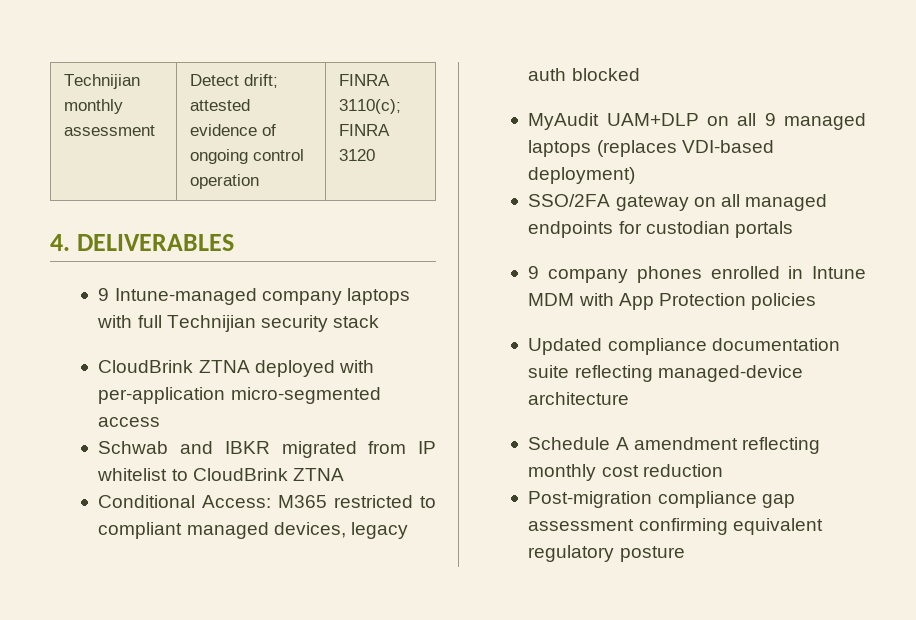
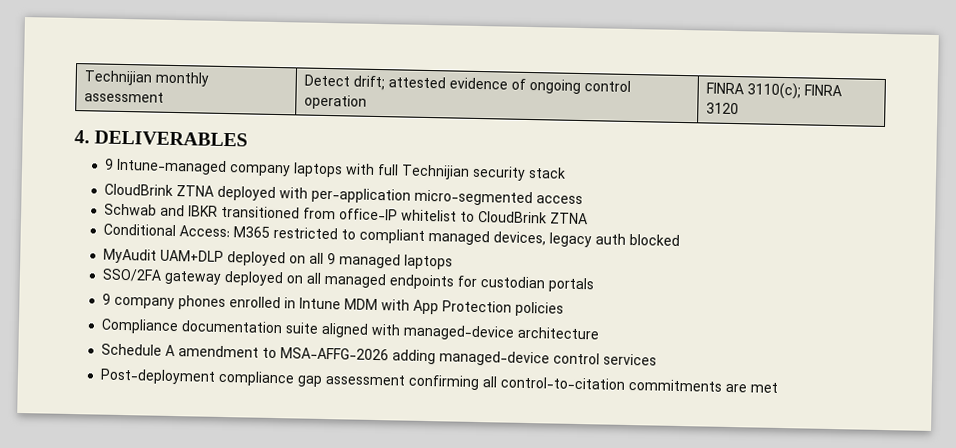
[281,441,437,458] migrated from IP -> [220,205,398,221] transitioned from office-IP
(699, 119) none -> [226,251,286,267] deployed
[596,140,774,157] [528,167,636,184] (replaces VDI-based deployment) -> (453, 262) none
(689, 203) none -> [223,271,284,287] deployed
[528,338,840,355] [528,365,653,382] Updated compliance documentation suite reflecting -> [100,318,401,338] Compliance documentation suite aligned with
[741,437,820,454] [528,464,723,481] [528,491,795,508] [528,518,823,535] [528,545,685,562] reflecting monthly cost reduction // Post-migration compliance gap assessment confirming equivalent regulatory posture -> [261,347,657,367] [99,368,778,393] to MSA-AFFG-2026 adding managed-device control services // Post-deployment compliance gap assessment confirming all control-to-citation commitments are met

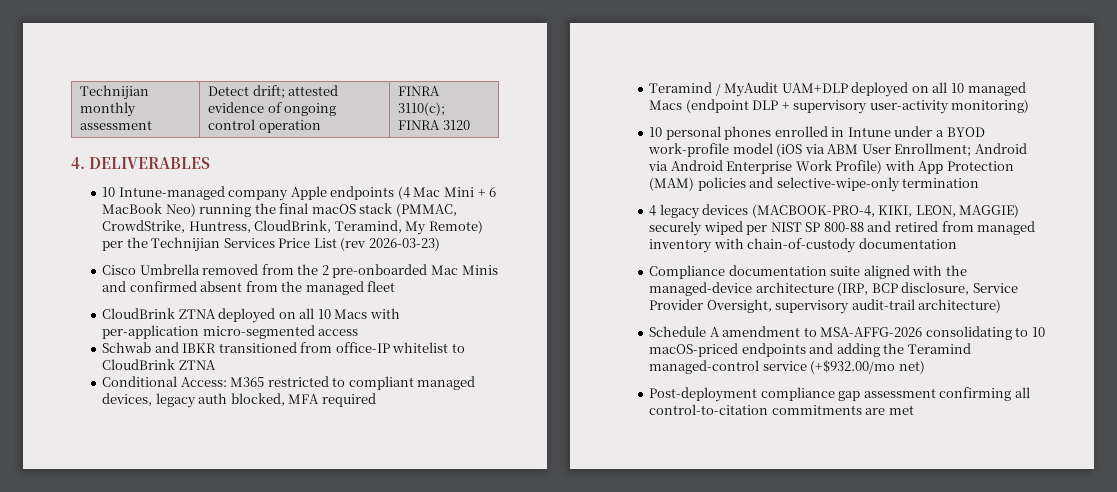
[103,158,114,170] 9 -> [102,187,116,197] 10
[292,162,566,181] laptops with full Technijian security stack -> [290,186,497,200] [102,203,457,217] [102,220,483,235] [102,237,440,252] [102,264,498,278] [102,281,396,295] Apple endpoints (4 Mac Mini + 6 MacBook Neo) running the final macOS stack (PMMAC, CrowdStrike, Huntress, CloudBrink, Teramind, My Remote) per the Technijian Services Price List (rev 2026-03-23) // Cisco Umbrella removed from the 2 pre-onboarded Mac Minis and confirmed absent from the managed fleet
(276, 193) none -> [278,308,368,319] on all 10 Macs
[628,233,680,246] blocked // -> [230,393,376,407] [649,82,721,96] blocked, MFA required // Teramind /
[326,253,453,270] [101,268,594,293] [101,293,378,311] 9 managed laptops // SSO/2FA gateway deployed on all managed endpoints for custodian portals // 9 company phones enrolled in Intune MDM -> [950,82,1026,96] [649,99,1030,114] [649,126,985,140] [648,143,1027,157] [648,160,883,174] 10 managed Macs (endpoint DLP + supervisory user-activity monitoring) // 10 personal phones enrolled in Intune under a BYOD work-profile model (iOS via ABM User Enrollment; Android via Android Enterprise Work Profile)
(512, 306) none -> [649,177,695,191] (MAM)
(564, 309) none -> [749,177,980,192] [649,204,1020,219] [649,221,1036,236] [649,238,957,253] and selective-wipe-only termination // 4 legacy devices (MACBOOK-PRO-4, KIKI, LEON, MAGGIE) securely wiped per NIST SP 800-88 and retired from managed inventory with chain-of-custody documentation
(401, 329) none -> [945,265,967,276] the
(599, 333) none -> [837,282,1018,296] [649,299,1002,314] (IRP, BCP disclosure, Service Provider Oversight, supervisory audit-trail architecture)
[391,349,657,367] adding managed-device control services -> [925,326,1045,340] [649,343,971,357] [649,360,925,374] consolidating to 10 macOS-priced endpoints and adding the Teramind managed-control service (+$932.00/mo net)

